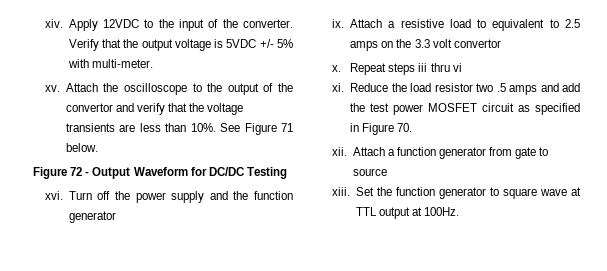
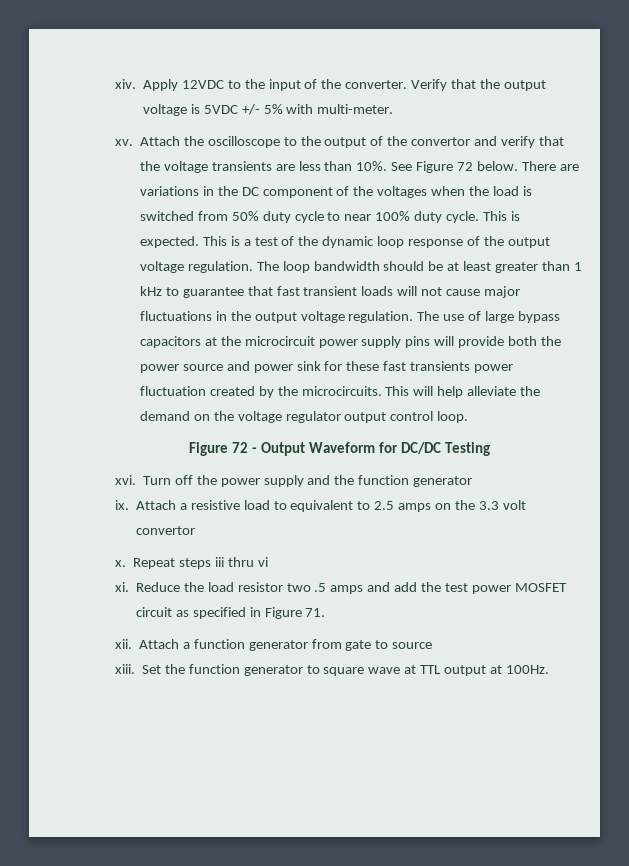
[281,123,293,132] 71 -> [457,162,474,171] 72
(98, 147) none -> [521,161,579,171] [139,186,532,198] [139,211,520,223] [139,236,550,248] [139,261,582,273] [139,286,520,298] [139,311,560,323] [139,336,561,348] [139,361,514,373] [139,386,541,398] [139,411,469,423] There are variations in the DC component of the voltages when the load is switched from 50% duty cycle to near 100% duty cycle. This is expected. This is a test of the dynamic loop response of the output voltage regulation. The loop bandwidth should be at least greater than 1 kHz to guarantee that fast transient loads will not cause major fluctuations in the output voltage regulation. The use of large bypass capacitors at the microcircuit power supply pins will provide both the power source and power sink for these fast transients power fluctuation created by the microcircuits. This will help alleviate the demand on the voltage regulator output control loop.
[397,123,413,132] 70. -> [305,608,326,617] 71.

